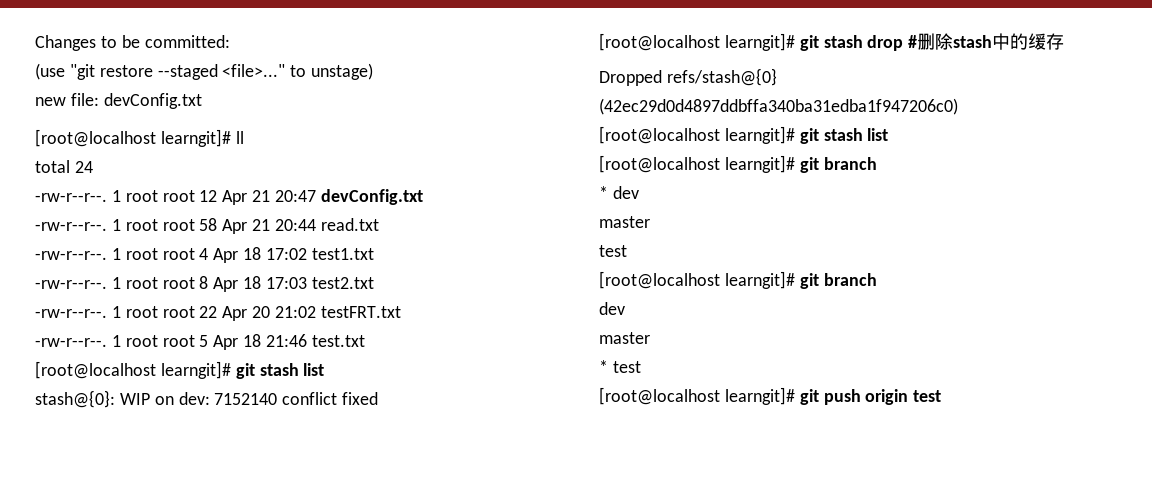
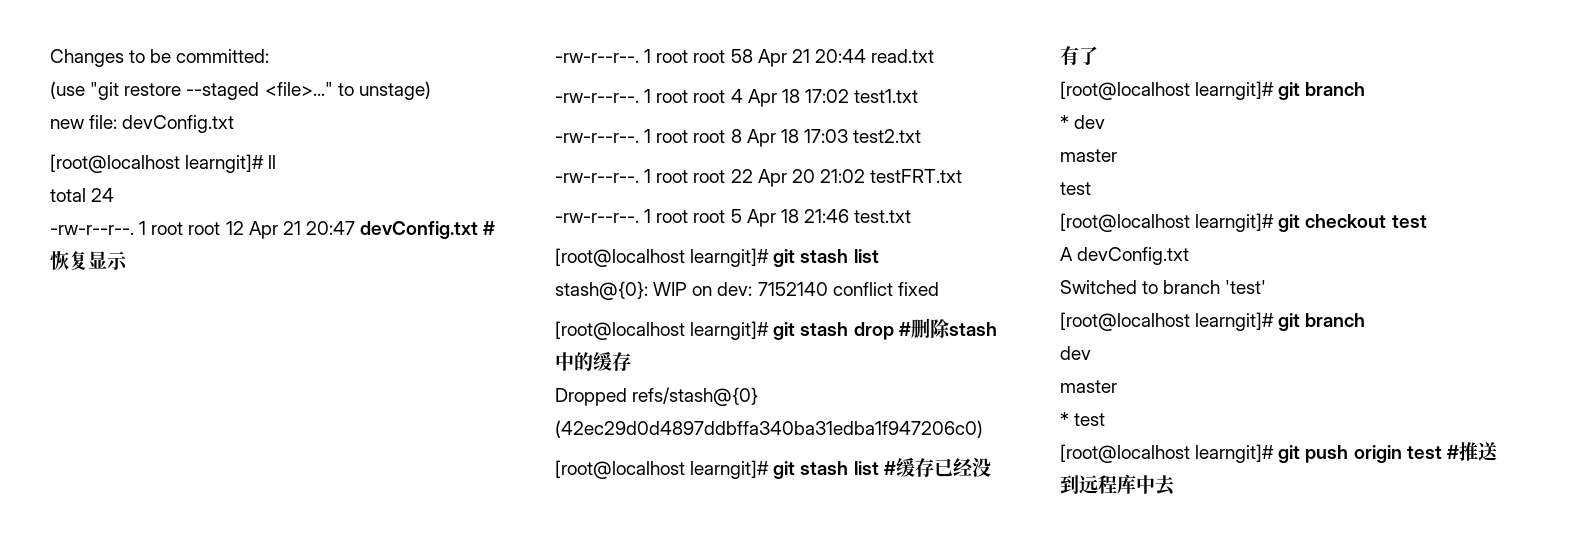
(423, 197) none -> [483,221,496,235] [50,251,128,270] #恢复显示
(889, 134) none -> [883,458,991,477] [1060,46,1098,65] #缓存已经没有了
(627, 251) none -> [1060,213,1427,232] [1060,247,1190,265] [1060,280,1267,294] // [root@localhost learngit]# git checkout test // A devConfig.txt // Switched to branch 'test'
(942, 396) none -> [1446,442,1498,461] [1060,474,1175,496] #推送到远程库中去

